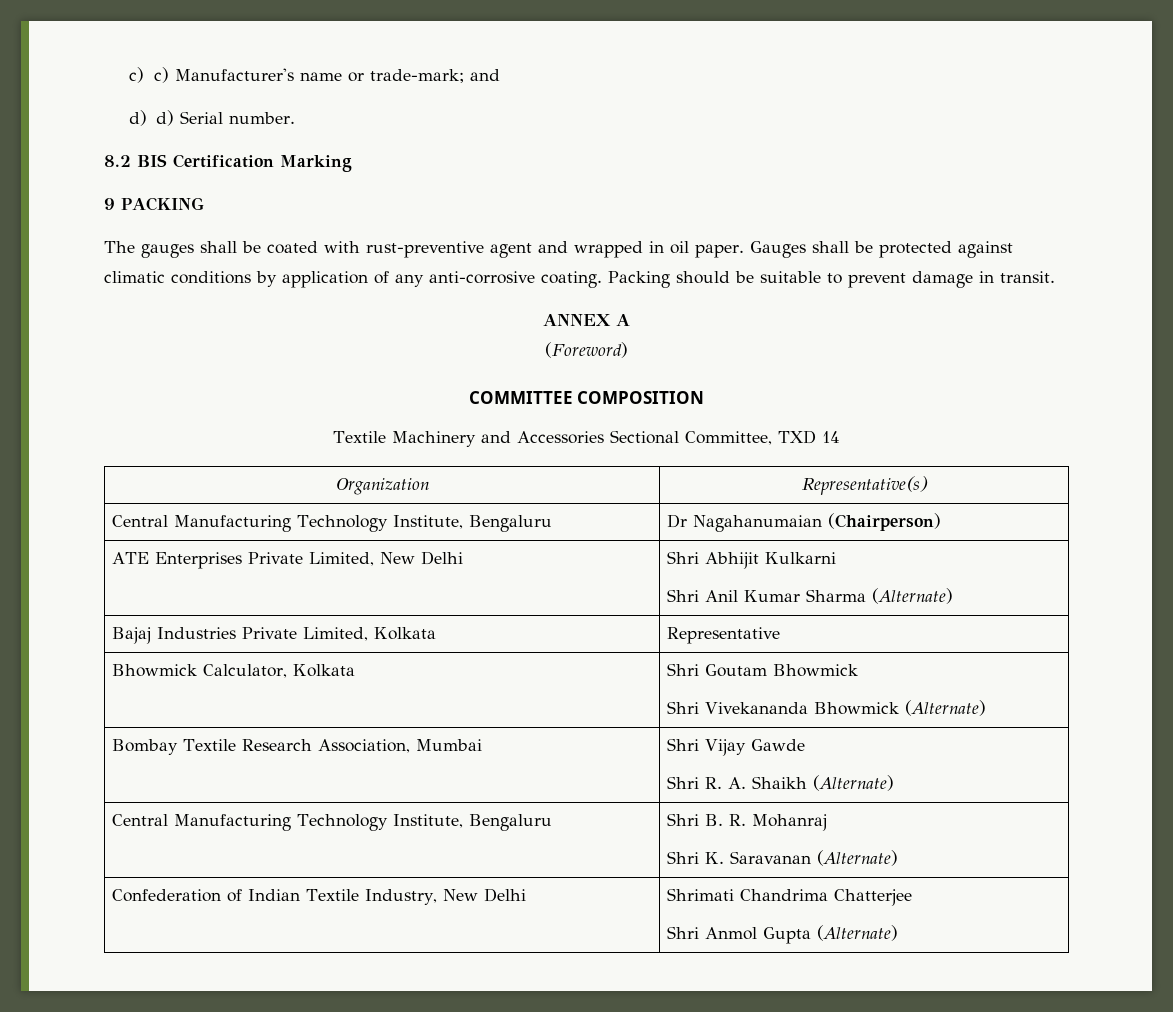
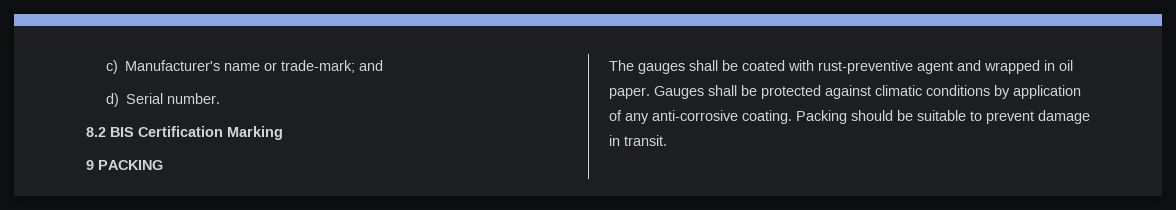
[129,67,170,83] c) c) -> [105,60,118,74] c)
[155,110,174,126] d) -> (119, 100) none
[543,314,630,326] [545,342,628,358] [468,391,705,404] [333,430,840,447] [335,478,429,495] [801,476,928,495] [112,515,553,532] [667,513,942,532] [112,551,464,569] [667,551,837,569] [667,588,954,604] [112,627,437,644] [667,627,781,644] [112,664,356,678] [667,663,859,677] [667,700,987,716] [112,739,483,755] [667,738,806,756] [667,775,895,791] [112,814,553,831] [667,813,828,831] [667,850,899,866] [112,888,527,905] [667,888,913,906] [667,925,899,944] // ANNEX A // (Foreword) // COMMITTEE COMPOSITION // Textile Machinery and Accessories Sectional Committee, TXD 14 // Organization | Representative(s) // Central Manufacturing Technology Institute, Bengaluru | Dr Nagahanumaian (Chairperson) // ATE Enterprises Private Limited, New Delhi | Shri Abhijit Kulkarni // Shri Anil Kumar Sharma (Alternate) // Bajaj Industries Private Limited, Kolkata | Representative // Bhowmick Calculator, Kolkata | Shri Goutam Bhowmick // Shri Vivekananda Bhowmick (Alternate) // Bombay Textile Research Association, Mumbai | Shri Vijay Gawde // Shri R. A. Shaikh (Alternate) // Central Manufacturing Technology Institute, Bengaluru | Shri B. R. Mohanraj // Shri K. Saravanan (Alternate) // Confederation of Indian Textile Industry, New Delhi | Shrimati Chandrima Chatterjee // Shri Anmol Gupta (Alternate) -> (667, 140) none

